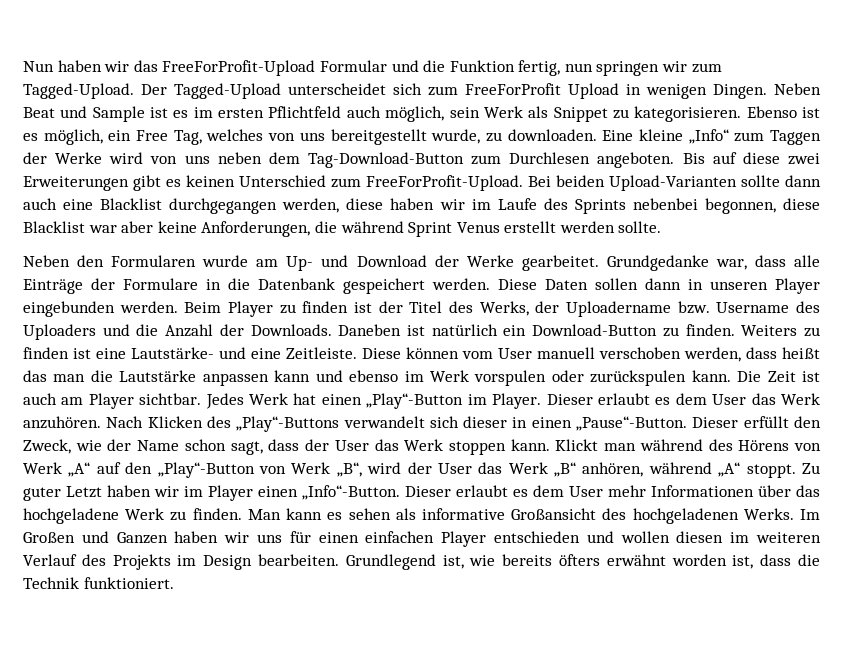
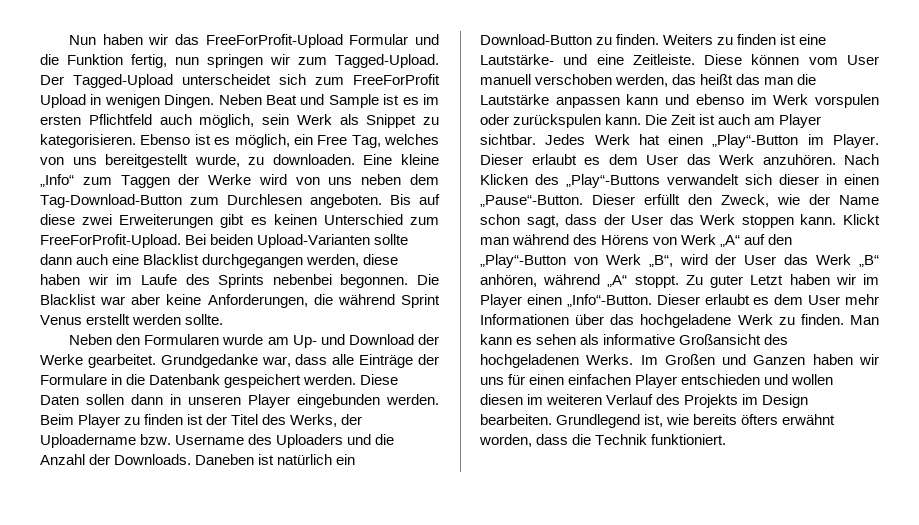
[704,198,820,214] begonnen, diese -> [340,274,439,288] begonnen. Die
[746,347,777,359] dass -> [672,74,697,85] das
[671,554,754,569] worden ist, -> [479,434,532,447] worden,

